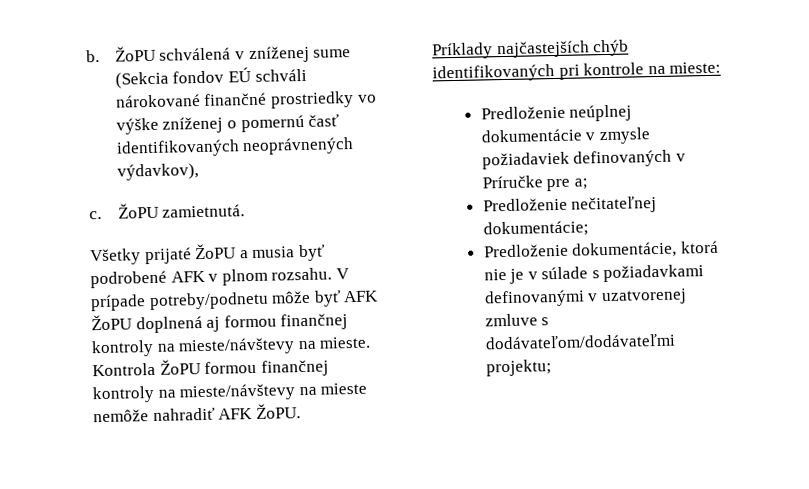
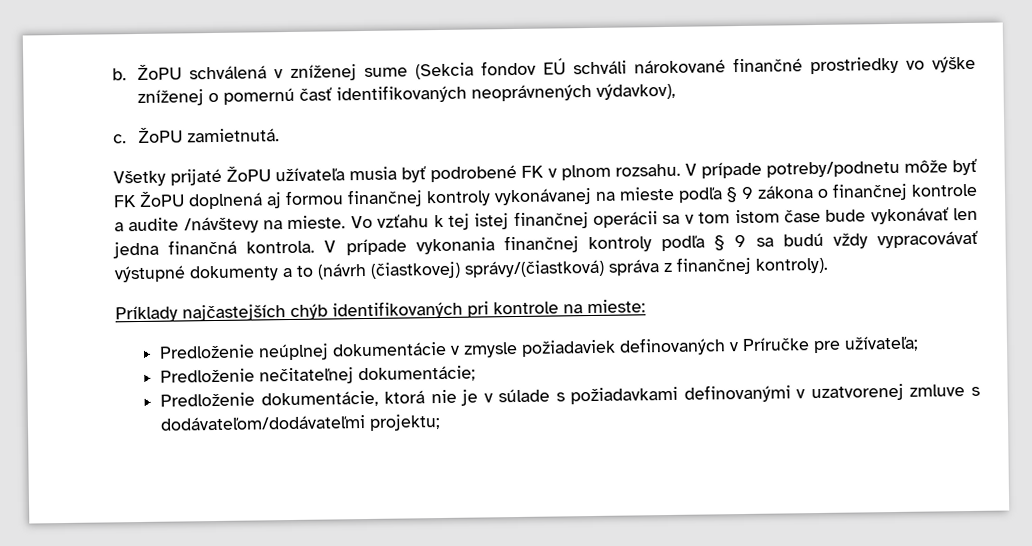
[239,250,249,259] a -> [275,167,346,182] užívateľa
[170,270,206,283] AFK -> [521,165,545,178] FK
[343,290,380,303] AFK -> [113,195,137,208] FK
[156,336,372,356] [92,359,329,377] [92,382,368,404] [93,403,301,423] na mieste/návštevy na mieste. Kontrola ŽoPU formou finančnej kontroly na mieste/návštevy na mieste nemôže nahradiť AFK ŽoPU. -> [494,182,978,206] [114,207,978,234] [112,230,979,259] [114,256,829,283] vykonávanej na mieste podľa § 9 zákona o finančnej kontrole a audite /návštevy na mieste. Vo vzťahu k tej istej finančnej operácii sa v tom istom čase bude vykonávať len jedna finančná kontrola. V prípade vykonania finančnej kontroly podľa § 9 sa budú vždy vypracovávať výstupné dokumenty a to (návrh (čiastkovej) správy/(čiastková) správa z finančnej kontroly).
[573,178,588,190] a; -> [844,335,920,352] užívateľa;

